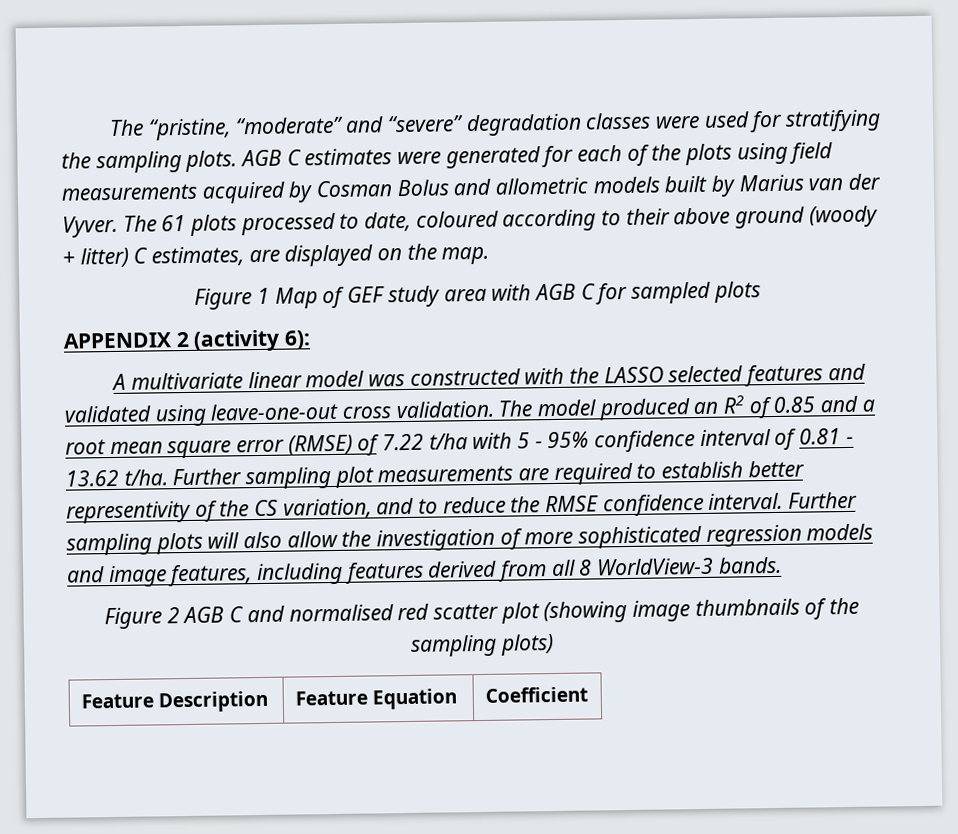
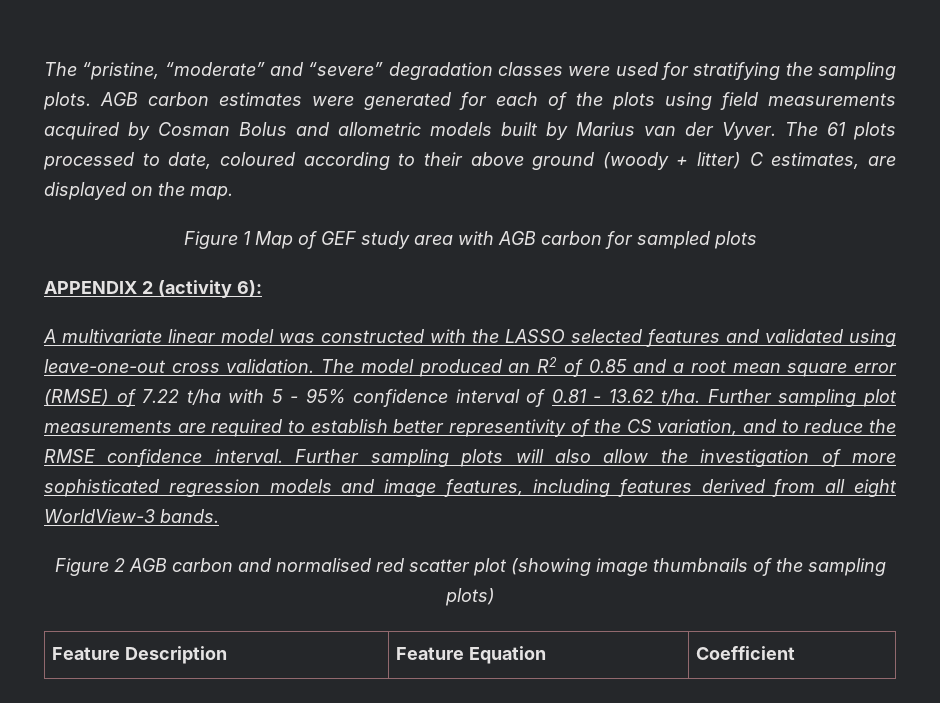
[286,149,302,166] C -> [148,92,209,106] carbon
[580,283,596,300] C -> [540,231,602,245] carbon
[578,559,593,576] 8 -> [854,479,898,497] eight
[229,606,245,623] C -> [171,558,233,572] carbon

